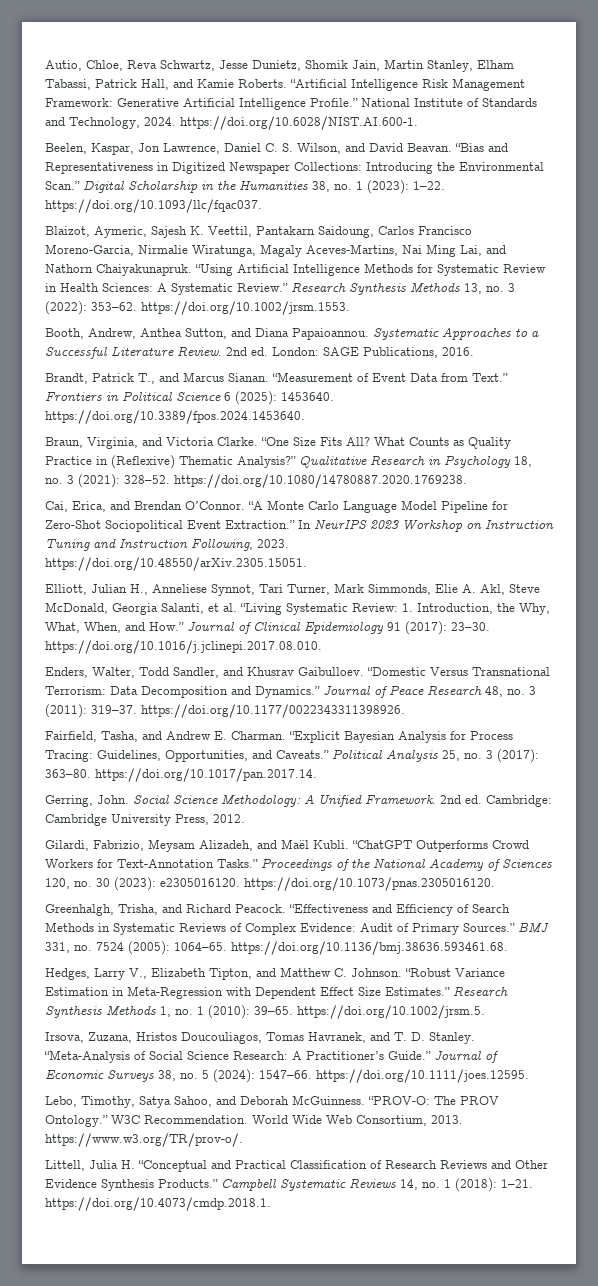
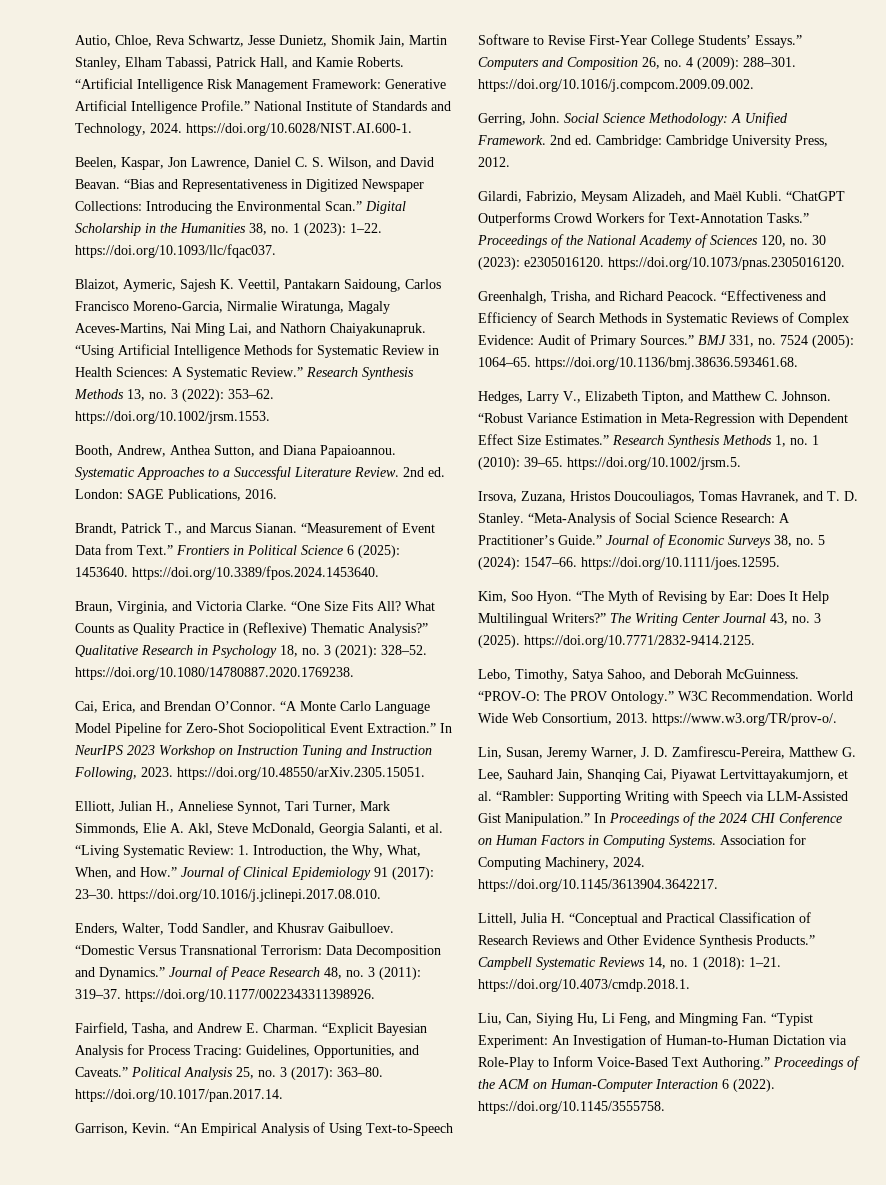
(317, 775) none -> [75,1122,453,1136] [478,34,802,48] [478,57,796,70] [478,79,754,92] // Garrison, Kevin. “An Empirical Analysis of Using Text-to-Speech Software to Revise First-Year College Students’ Essays.” Computers and Composition 26, no. 4 (2009): 288–301. https://doi.org/10.1016/j.compcom.2009.09.002.
(529, 1076) none -> [478,590,829,604] [478,613,821,626] [478,635,755,648] // Kim, Soo Hyon. “The Myth of Revising by Ear: Does It Help Multilingual Writers?” The Writing Center Journal 43, no. 3 (2025). https://doi.org/10.7771/2832-9414.2125.
(243, 1140) none -> [478,746,856,760] [478,769,848,782] [478,791,848,804] [478,812,842,826] [478,834,806,848] [478,857,645,870] [478,879,718,892] // Lin, Susan, Jeremy Warner, J. D. Zamfirescu-Pereira, Matthew G. Lee, Sauhard Jain, Shanqing Cai, Piyawat Lertvittayakumjorn, et al. “Rambler: Supporting Writing with Speech via LLM-Assisted Gist Manipulation.” In Proceedings of the 2024 CHI Conference on Human Factors in Computing Systems. Association for Computing Machinery, 2024. https://doi.org/10.1145/3613904.3642217.
(271, 1204) none -> [478,1013,813,1026] [478,1034,847,1048] [478,1056,860,1070] [478,1079,775,1092] [478,1101,665,1114] // Liu, Can, Siying Hu, Li Feng, and Mingming Fan. “Typist Experiment: An Investigation of Human-to-Human Dictation via Role-Play to Inform Voice-Based Text Authoring.” Proceedings of the ACM on Human-Computer Interaction 6 (2022). https://doi.org/10.1145/3555758.

